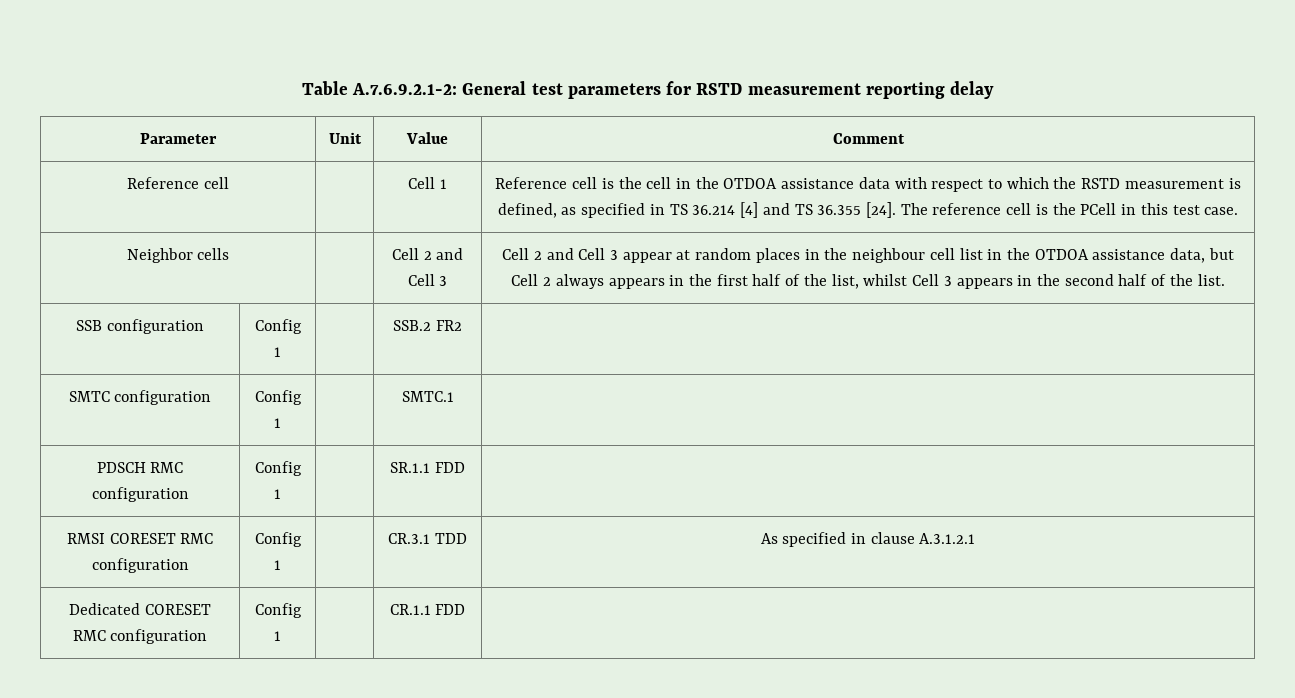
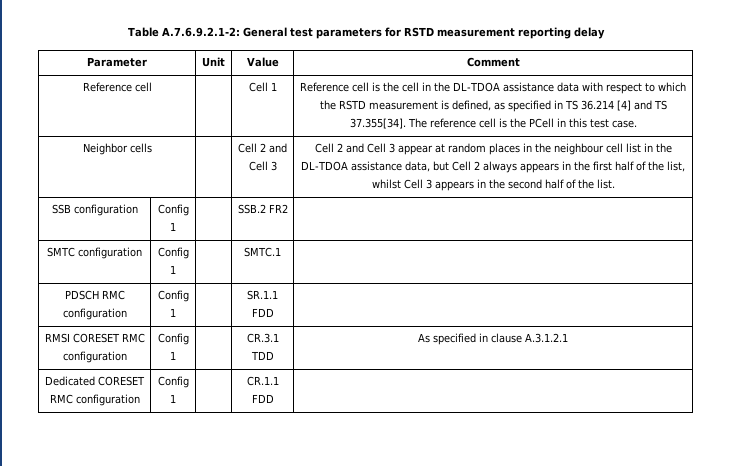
[723,178,778,189] OTDOA -> [453,82,500,92] DL-TDOA
[817,202,896,218] 36.355 [24]. -> [349,118,406,129] 37.355[34].
[1034,249,1089,260] OTDOA -> [301,161,348,171] DL-TDOA

